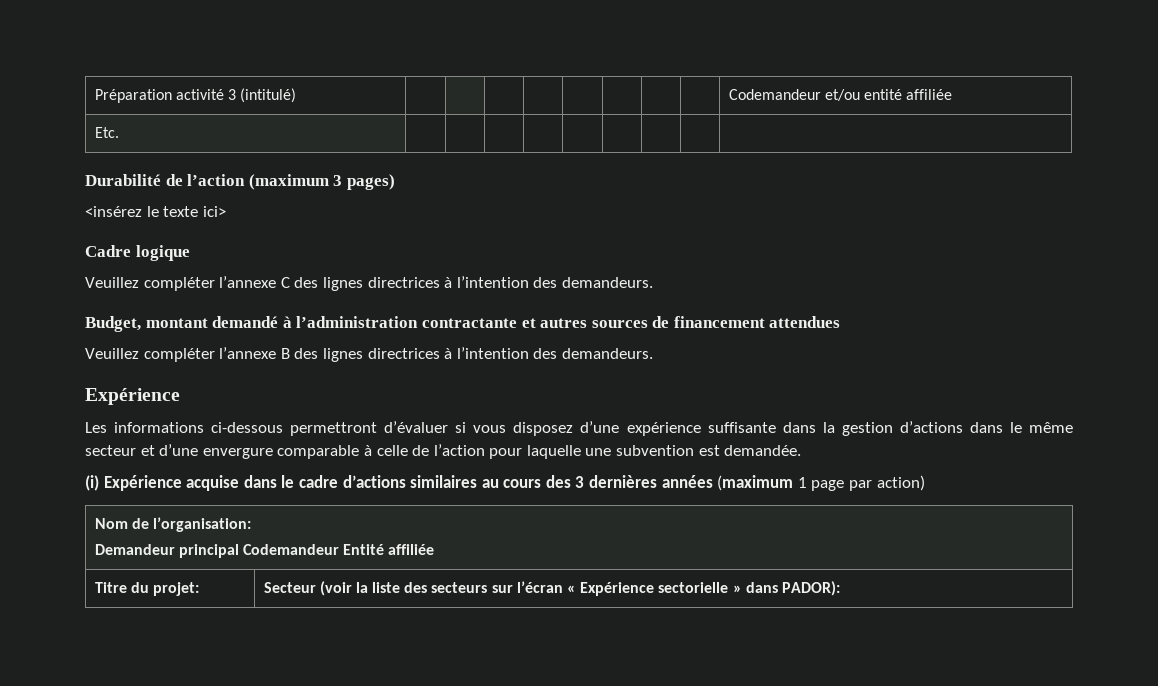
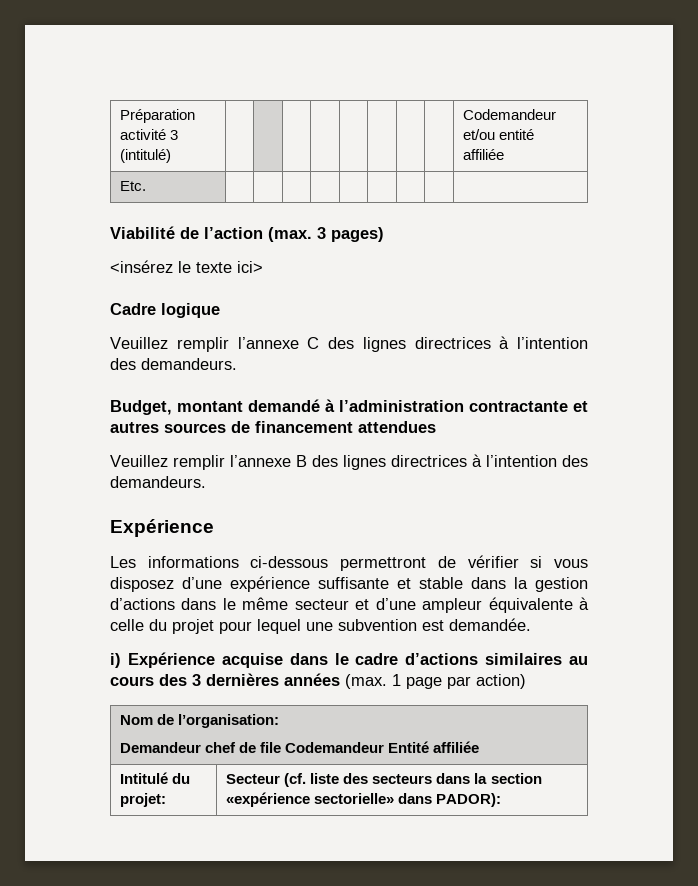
[85,174,329,190] Durabilité de l’action (maximum -> [110,226,312,242] Viabilité de l’action (max.
[143,277,215,291] compléter -> [176,337,229,352] remplir
[143,348,215,362] compléter -> [173,455,225,470] remplir
[384,421,449,433] d’évaluer -> [437,555,519,568] de vérifier
(776, 427) none -> [397,577,463,589] et stable
[202,444,581,459] envergure comparable à celle de l’action pour laquelle -> [422,597,590,613] [110,619,301,634] ampleur équivalente à celle du projet pour lequel
[85,475,99,491] (i) -> [110,653,121,668] i)
[717,475,794,491] (maximum -> [345,674,387,689] (max.
[178,544,239,558] principal -> [205,742,282,753] chef de file
[94,582,127,593] Titre -> [120,772,169,784] Intitulé
[319,581,368,596] (voir la -> [284,773,307,787] (cf.
[491,581,742,596] sur l’écran « Expérience sectorielle » -> [436,773,542,784] [226,792,395,807] dans la section «expérience sectorielle»

